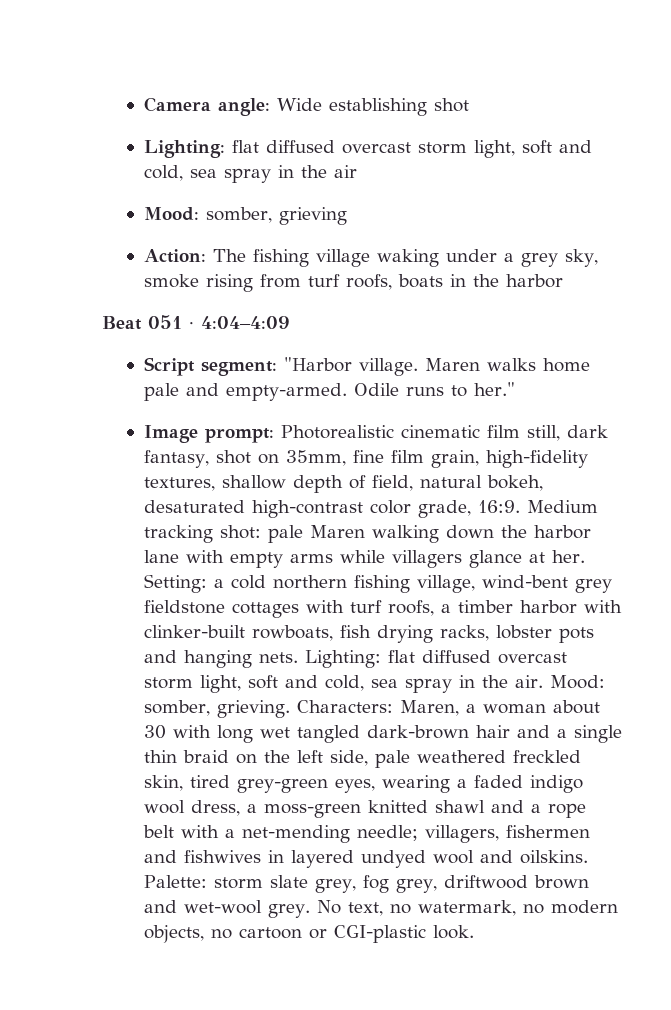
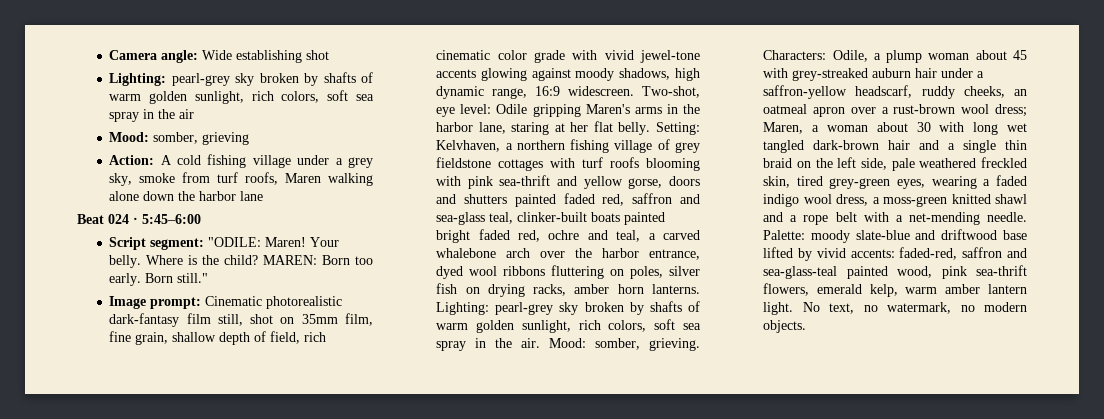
[232,140,593,158] [144,165,184,181] flat diffused overcast storm light, soft and cold, -> [171,72,374,86] [109,90,349,104] pearl-grey sky broken by shafts of warm golden sunlight, rich colors, soft
[213,249,440,267] The fishing village waking -> [160,154,291,168] A cold fishing village
[206,274,254,292] rising -> (176, 178) none
[398,274,564,288] boats in the harbor -> [285,173,374,186] [109,191,264,201] Maren walking alone down the harbor lane
[148,315,290,329] 051 · 4:04–4:09 -> [108,214,201,224] 024 · 5:45–6:00
[284,357,591,376] [144,382,516,401] [144,425,609,443] [144,450,589,468] [144,475,544,493] [144,500,599,518] [144,525,592,543] [144,550,586,568] [144,574,569,593] "Harbor village. Maren walks home pale and empty-armed. Odile runs to her." // Image prompt: Photorealistic cinematic film still, dark fantasy, shot on 35mm, fine film grain, high-fidelity textures, shallow depth of field, natural bokeh, desaturated high-contrast color grade, 16:9. Medium tracking shot: pale Maren walking down the harbor lane with empty arms while villagers glance at her. Setting: a cold northern fishing village, wind-bent -> [208,237,340,247] [109,255,373,268] [109,273,209,286] [109,296,343,309] [109,313,373,327] [109,331,327,345] [436,50,700,63] [436,68,700,81] [436,86,700,99] [436,104,700,117] [436,121,700,135] [436,139,670,153] "ODILE: Maren! Your belly. Where is the child? MAREN: Born too early. Born still." // Image prompt: Cinematic photorealistic dark-fantasy film still, shot on 35mm film, fine grain, shallow depth of field, rich cinematic color grade with vivid jewel-tone accents glowing against moody shadows, high dynamic range, 16:9 widescreen. Two-shot, eye level: Odile gripping Maren's arms in the harbor lane, staring at her flat belly. Setting: Kelvhaven, a northern fishing village of
[388,600,623,616] [144,625,595,643] [144,650,568,668] [144,675,365,693] roofs, a timber harbor with clinker-built rowboats, fish drying racks, lobster pots and hanging nets. Lighting: flat diffused overcast storm light, soft and cold, -> [610,157,700,171] [436,175,700,189] [436,193,700,207] [436,212,666,225] [436,229,700,243] [436,248,700,260] [436,265,700,279] [436,283,700,297] [436,301,700,315] [436,319,676,333] roofs blooming with pink sea-thrift and yellow gorse, doors and shutters painted faded red, saffron and sea-glass teal, clinker-built boats painted bright faded red, ochre and teal, a carved whalebone arch over the harbor entrance, dyed wool ribbons fluttering on poles, silver fish on drying racks, amber horn lanterns. Lighting: pearl-grey sky broken by shafts of warm golden sunlight, rich colors, soft
(394, 706) none -> [832,50,1027,63] [763,68,985,81] [763,85,1027,99] [763,104,1027,117] Odile, a plump woman about 45 with grey-streaked auburn hair under a saffron-yellow headscarf, ruddy cheeks, an oatmeal apron over a rust-brown wool dress;
[357,825,591,843] [144,850,589,868] [144,875,590,893] [144,900,311,918] needle; villagers, fishermen and fishwives in layered undyed wool and oilskins. Palette: storm slate grey, fog grey, driftwood brown and wet-wool grey. -> [987,212,1027,222] [763,229,1027,243] [763,247,1027,261] [763,265,1027,279] [763,283,1027,297] [763,302,794,315] needle. Palette: moody slate-blue and driftwood base lifted by vivid accents: faded-red, saffron and sea-glass-teal painted wood, pink sea-thrift flowers, emerald kelp, warm amber lantern light.
[144,925,475,943] objects, no cartoon or CGI-plastic look. -> [763,320,807,333] objects.

